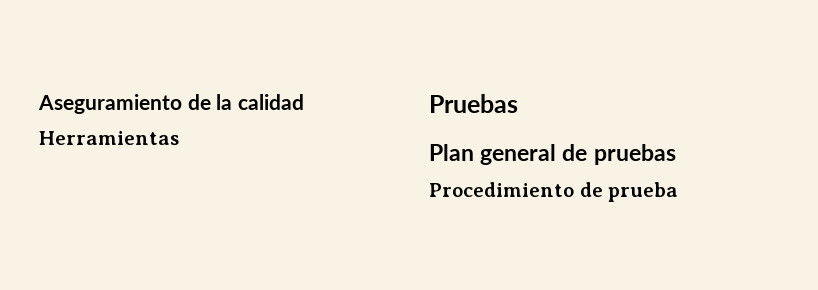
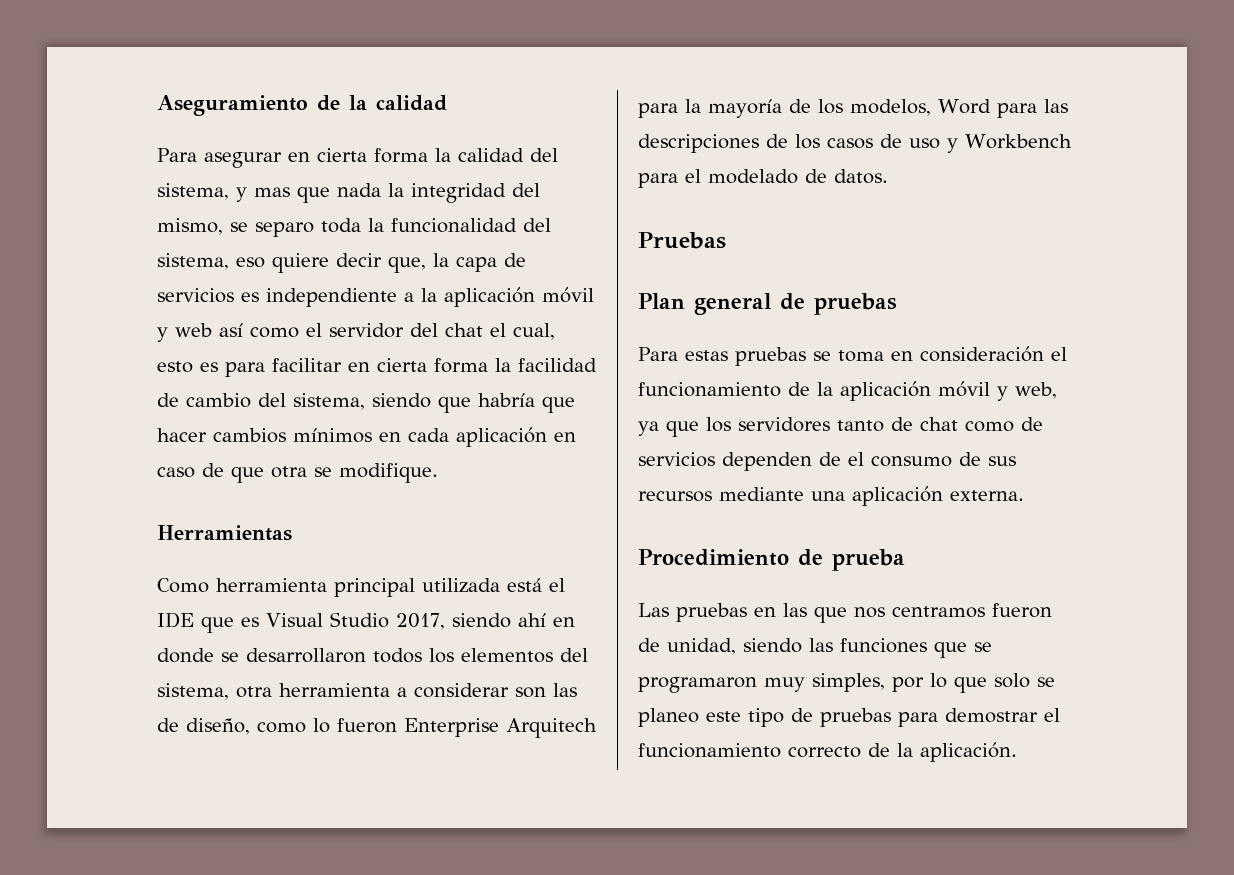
[39,131,179,145] Herramientas -> [157,148,558,168] [157,183,540,203] [157,218,551,237] [157,253,526,273] [157,287,594,307] [157,323,555,342] [157,358,597,377] [157,393,575,413] [157,427,576,447] [157,463,438,483] [157,525,292,541] [157,578,565,597] [157,612,575,633] [157,648,588,663] [157,683,577,700] [157,718,597,738] [638,99,1068,118] [638,134,1072,153] [638,169,888,188] Para asegurar en cierta forma la calidad del sistema, y mas que nada la integridad del mismo, se separo toda la funcionalidad del sistema, eso quiere decir que, la capa de servicios es independiente a la aplicación móvil y web así como el servidor del chat el cual, esto es para facilitar en cierta forma la facilidad de cambio del sistema, siendo que habría que hacer cambios mínimos en cada aplicación en caso de que otra se modifique. // Herramientas // Como herramienta principal utilizada está el IDE que es Visual Studio 2017, siendo ahí en donde se desarrollaron todos los elementos del sistema, otra herramienta a considerar son las de diseño, como lo fueron Enterprise Arquitech para la mayoría de los modelos, Word para las descripciones de los casos de uso y Workbench para el modelado de datos.
[429,182,679,202] Procedimiento de prueba -> [638,346,1067,366] [638,381,1057,401] [638,417,1043,437] [638,452,1016,471] [638,486,1024,506] [638,549,905,571] [638,603,1052,623] [638,638,992,658] [638,673,1055,693] [638,708,1060,727] [638,742,1017,762] Para estas pruebas se toma en consideración el funcionamiento de la aplicación móvil y web, ya que los servidores tanto de chat como de servicios dependen de el consumo de sus recursos mediante una aplicación externa. // Procedimiento de prueba // Las pruebas en las que nos centramos fueron de unidad, siendo las funciones que se programaron muy simples, por lo que solo se planeo este tipo de pruebas para demostrar el funcionamiento correcto de la aplicación.

